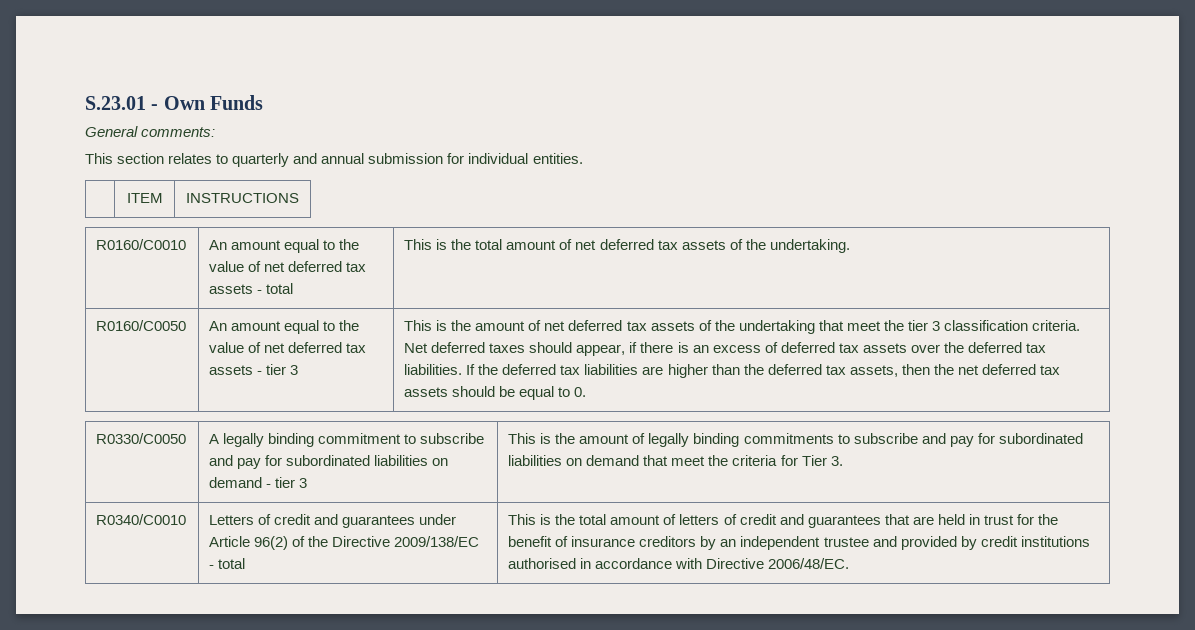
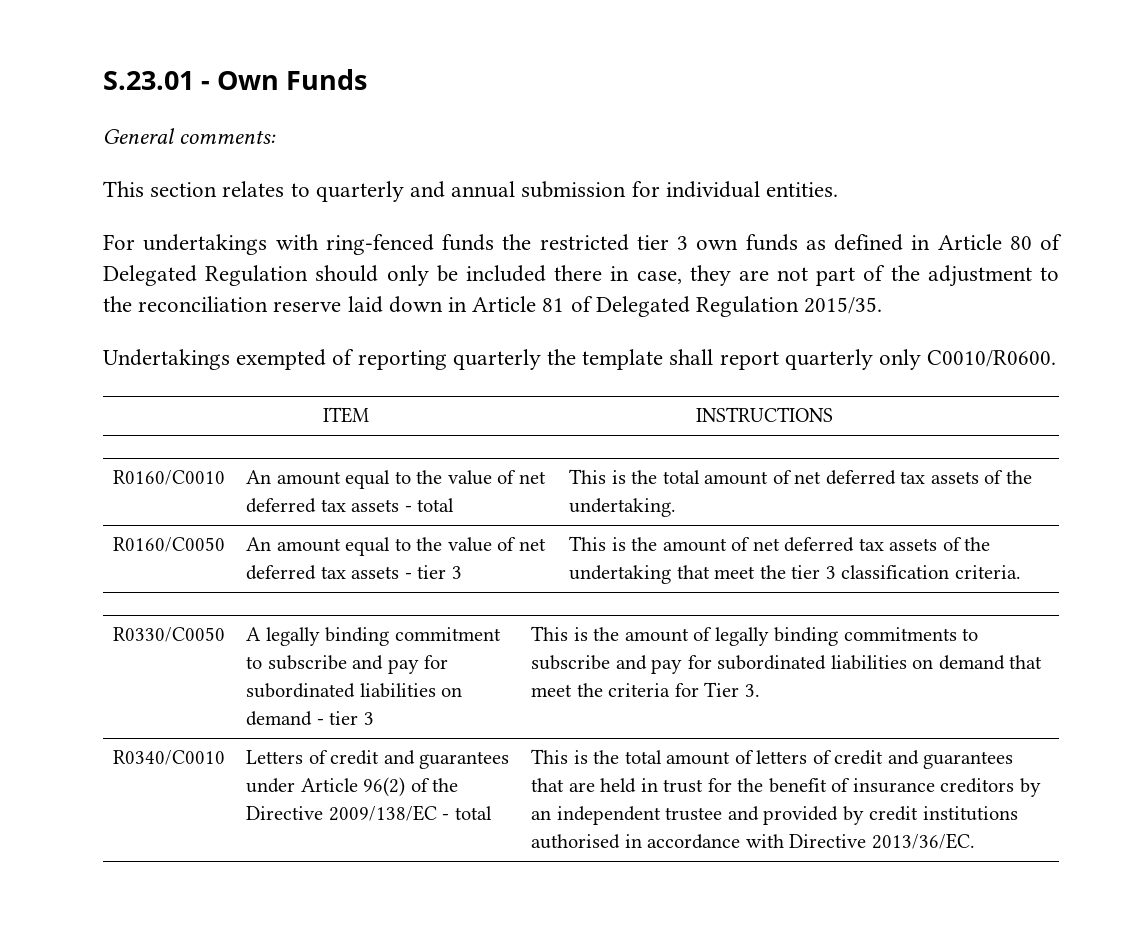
(583, 158) none -> [103,234,1062,255] [103,265,1059,287] [103,296,883,317] [103,349,1057,370] // For undertakings with ring-fenced funds the restricted tier 3 own funds as defined in Article 80 of Delegated Regulation should only be included there in case, they are not part of the adjustment to the reconciliation reserve laid down in Article 81 of Delegated Regulation 2015/35. // Undertakings exempted of reporting quarterly the template shall report quarterly only C0010/R0600.
[404,342,1047,356] [404,364,1061,378] [404,386,587,400] Net deferred taxes should appear, if there is an excess of deferred tax assets over the deferred tax liabilities. If the deferred tax liabilities are higher than the deferred tax assets, then the net deferred tax assets should be equal to 0. -> (1021, 572) none
[768,558,850,569] 2006/48/EC. -> [871,833,975,849] 2013/36/EC.

